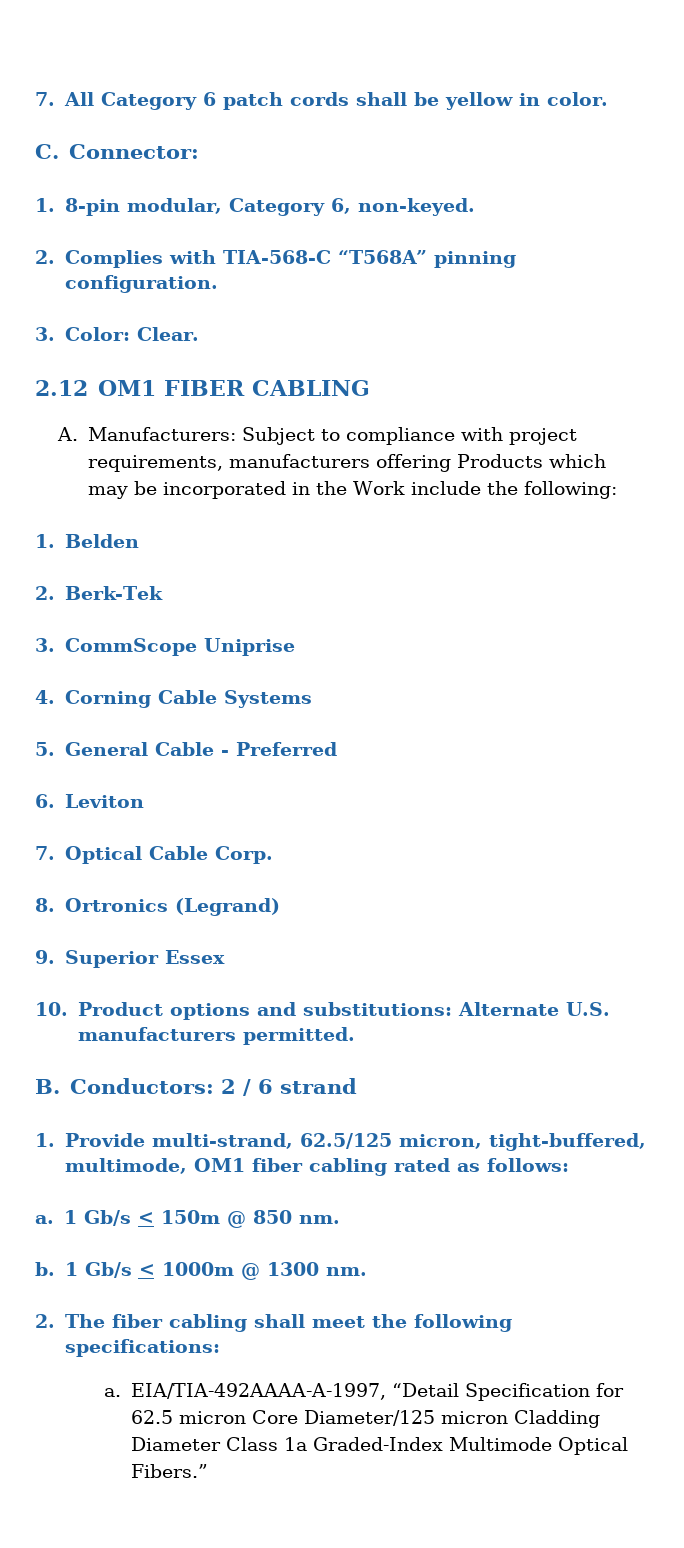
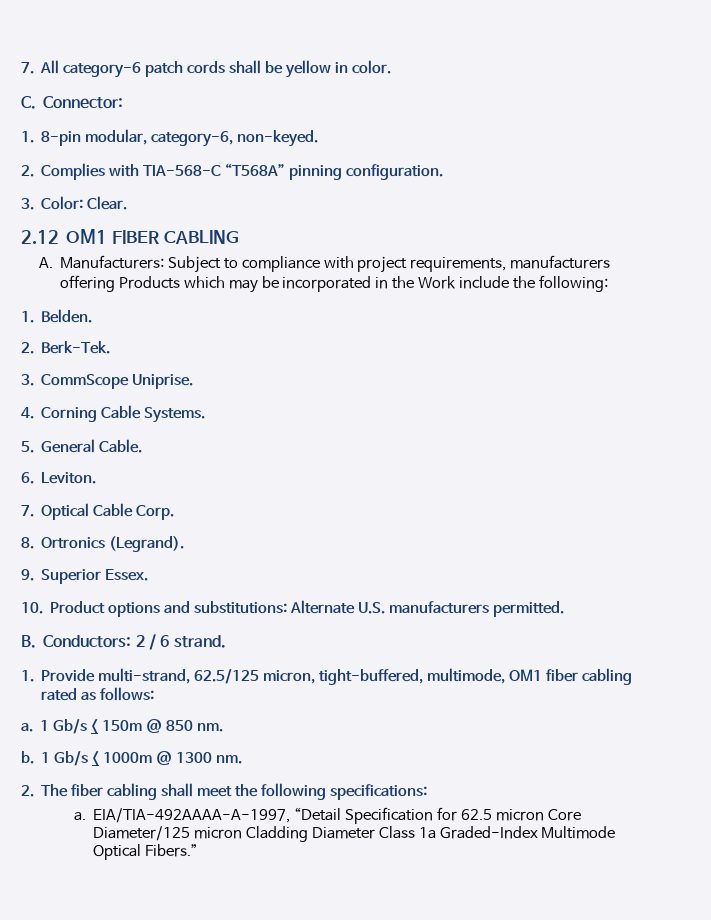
[100,92,216,110] Category 6 -> [63,62,142,78] category-6
[229,198,352,216] Category 6, -> [151,131,234,147] category-6,
[64,534,139,548] [35,586,164,600] Belden // 2. Berk-Tek -> [41,309,93,323] [21,341,111,354] Belden. // 2. Berk-Tek.
[203,638,295,656] Uniprise -> [132,374,194,389] Uniprise.
[223,690,312,708] Systems -> [144,407,206,423] Systems.
[154,742,337,756] Cable - Preferred -> [99,439,143,453] Cable.
[64,794,144,808] Leviton -> [41,472,97,484] Leviton.
[174,898,280,916] (Legrand) -> [109,536,185,552] (Legrand).
[164,950,225,964] Essex -> [105,569,149,581] Essex.
[279,1078,357,1094] strand -> [173,635,226,648] strand.

